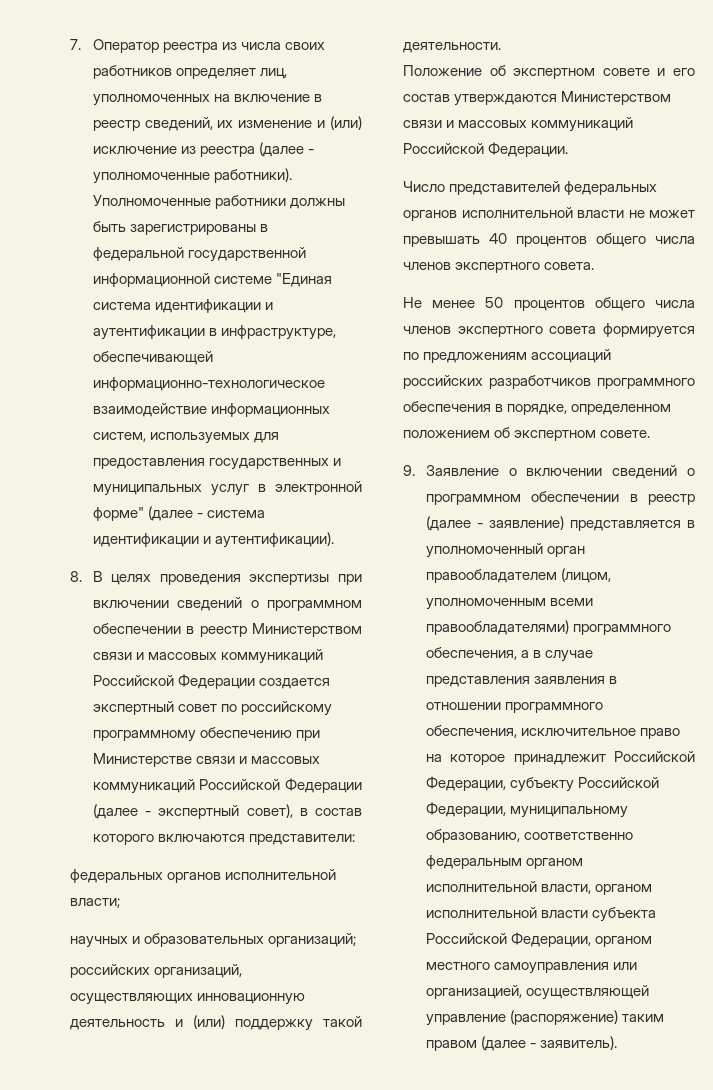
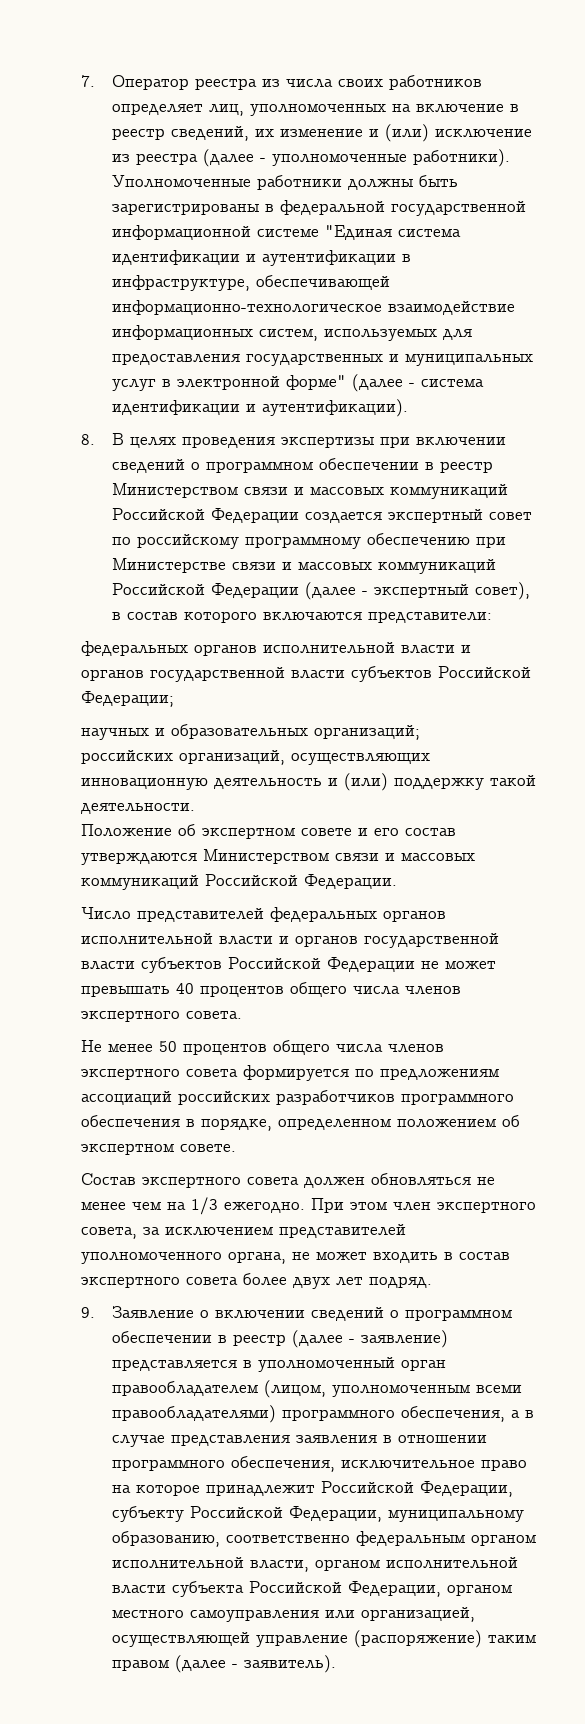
[70,898,120,908] власти; -> [401,645,471,654] [81,666,531,682] [81,691,174,707] власти и органов государственной власти субъектов Российской Федерации;
(624, 214) none -> [279,933,499,948] [81,957,415,973] и органов государственной власти субъектов Российской Федерации
(651, 434) none -> [81,1173,495,1188] [81,1197,536,1215] [81,1224,406,1239] [81,1251,510,1264] [81,1273,432,1289] // Состав экспертного совета должен обновляться не менее чем на 1/3 ежегодно. При этом член экспертного совета, за исключением представителей уполномоченного органа, не может входить в состав экспертного совета более двух лет подряд.

